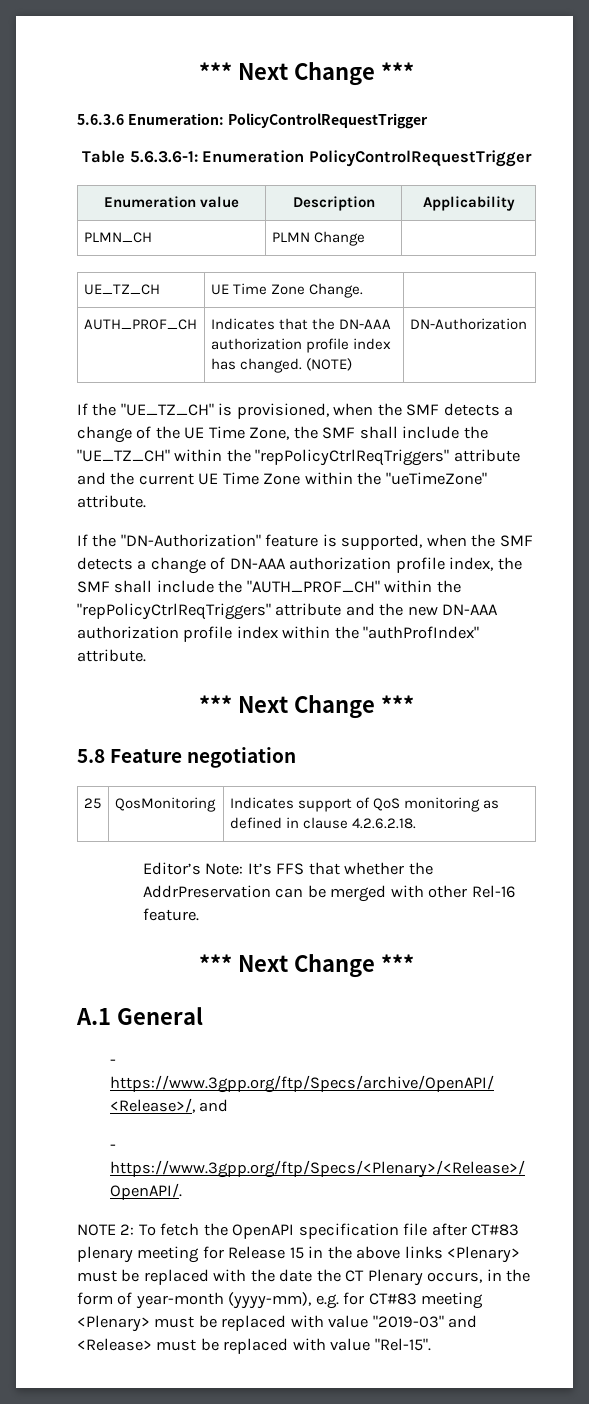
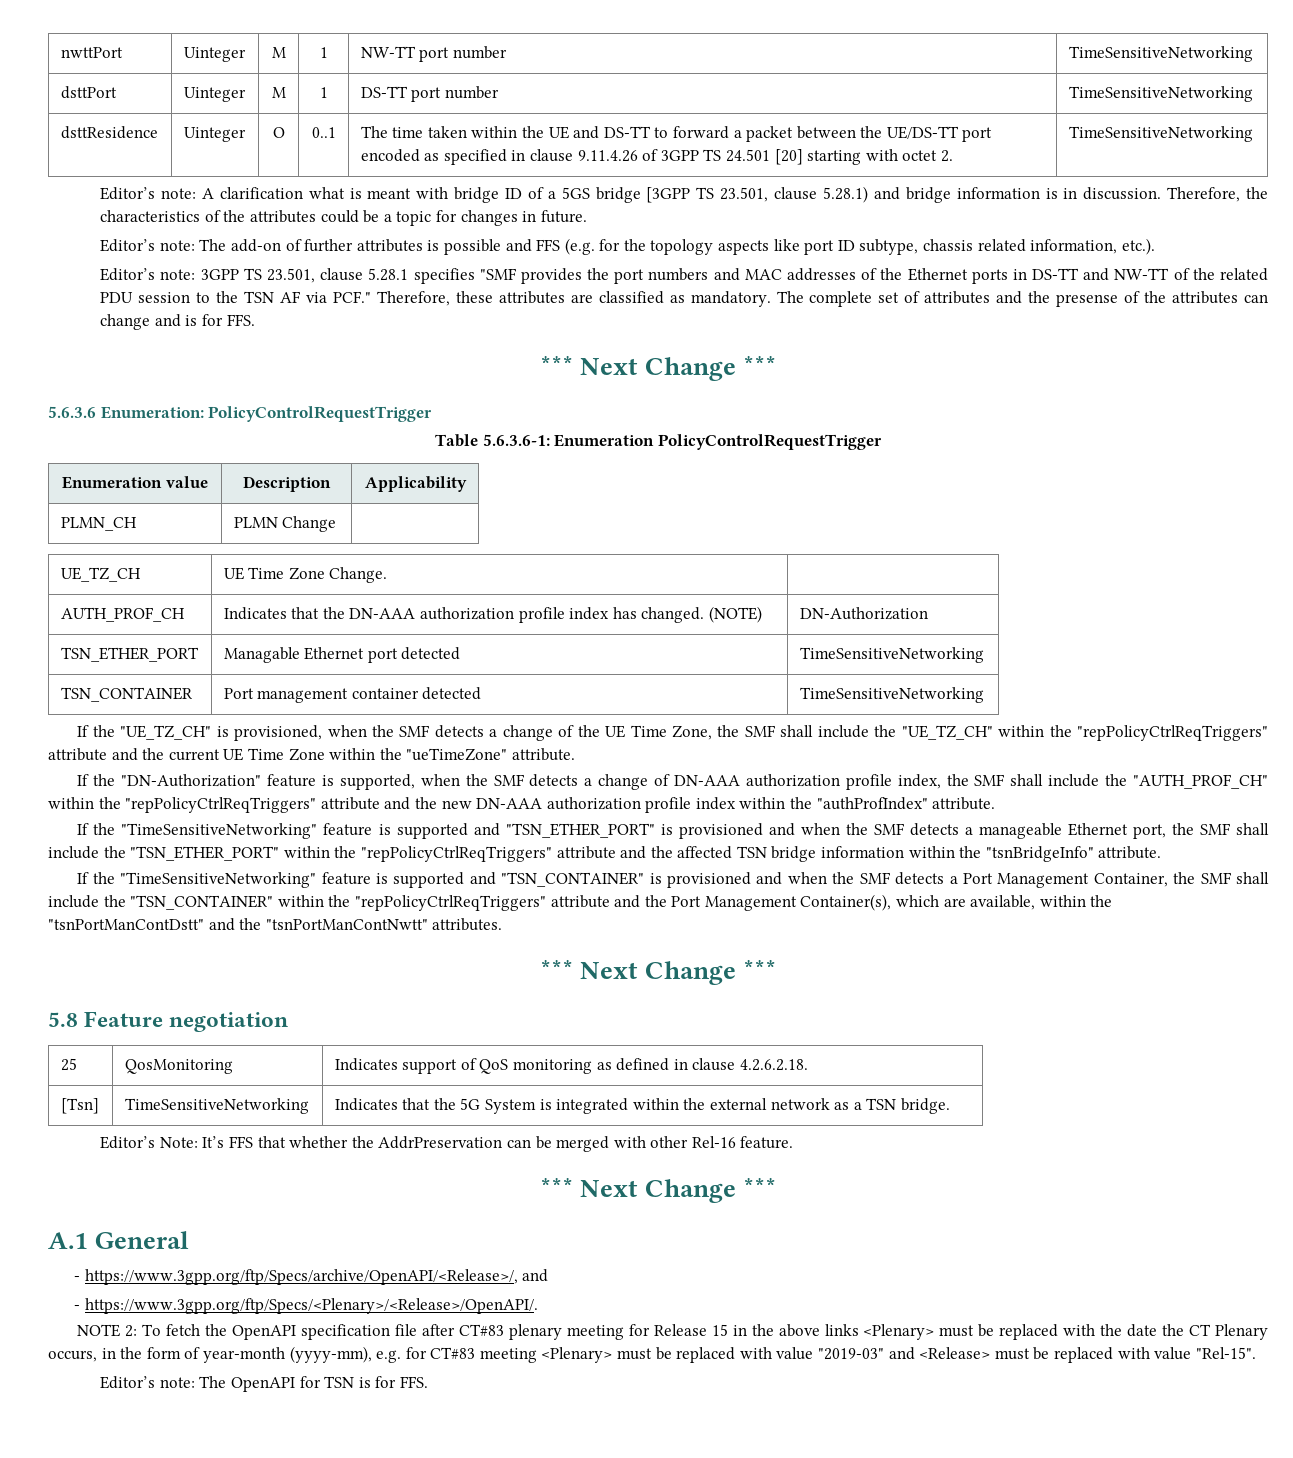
(199, 71) none -> [60,47,123,58] [183,47,246,62] [271,47,286,58] [319,47,328,58] [360,46,507,62] [1068,46,1253,62] [60,86,117,99] [183,87,246,102] [271,87,286,98] [319,87,328,98] [360,86,499,102] [1068,86,1253,102] [60,126,158,139] [183,127,246,142] [272,127,285,138] [311,127,336,138] [360,126,993,142] [360,149,953,165] [1068,126,1253,142] [100,186,1268,203] [100,210,587,226] [100,238,1155,255] [100,268,1268,284] [100,291,1269,307] [100,314,255,330] nwttPort | Uinteger | M | 1 | NW-TT port number | TimeSensitiveNetworking // dsttPort | Uinteger | M | 1 | DS-TT port number | TimeSensitiveNetworking // dsttResidence | Uinteger | O | 0..1 | The time taken within the UE and DS-TT to forward a packet between the UE/DS-TT port encoded as specified in clause 9.11.4.26 of 3GPP TS 24.501 [20] starting with octet 2. | TimeSensitiveNetworking // Editor’s note: A clarification what is meant with bridge ID of a 5GS bridge [3GPP TS 23.501, clause 5.28.1) and bridge information is in discussion. Therefore, the characteristics of the attributes could be a topic for changes in future. // Editor’s note: The add-on of further attributes is possible and FFS (e.g. for the topology aspects like port ID subtype, chassis related information, etc.). // Editor’s note: 3GPP TS 23.501, clause 5.28.1 specifies "SMF provides the port numbers and MAC addresses of the Ethernet ports in DS-TT and NW-TT of the related PDU session to the TSN AF via PCF." Therefore, these attributes are classified as mandatory. The complete set of attributes and the presense of the attributes can change and is for FFS. //
(527, 324) none -> [60,647,199,662] [223,647,461,663] [799,647,984,663] [60,687,193,702] [223,687,482,703] [799,687,984,703] // TSN_ETHER_PORT | Managable Ethernet port detected | TimeSensitiveNetworking // TSN_CONTAINER | Port management container detected | TimeSensitiveNetworking
(146, 655) none -> [77,823,1269,839] [48,846,1162,862] [77,872,1269,888] [48,894,1113,911] [48,918,503,931] // If the "TimeSensitiveNetworking" feature is supported and "TSN_ETHER_PORT" is provisioned and when the SMF detects a manageable Ethernet port, the SMF shall include the "TSN_ETHER_PORT" within the "repPolicyCtrlReqTriggers" attribute and the affected TSN bridge information within the "tsnBridgeInfo" attribute. // If the "TimeSensitiveNetworking" feature is supported and "TSN_CONTAINER" is provisioned and when the SMF detects a Port Management Container, the SMF shall include the "TSN_CONTAINER" within the "repPolicyCtrlReqTriggers" attribute and the Port Management Container(s), which are available, within the "tsnPortManContDstt" and the "tsnPortManContNwtt" attributes.
(417, 823) none -> [60,1098,99,1114] [124,1098,309,1114] [334,1098,950,1114] // [Tsn] | TimeSensitiveNetworking | Indicates that the 5G System is integrated within the external network as a TSN bridge.
(431, 1344) none -> [100,1376,428,1392] // Editor’s note: The OpenAPI for TSN is for FFS.

